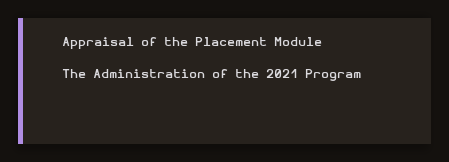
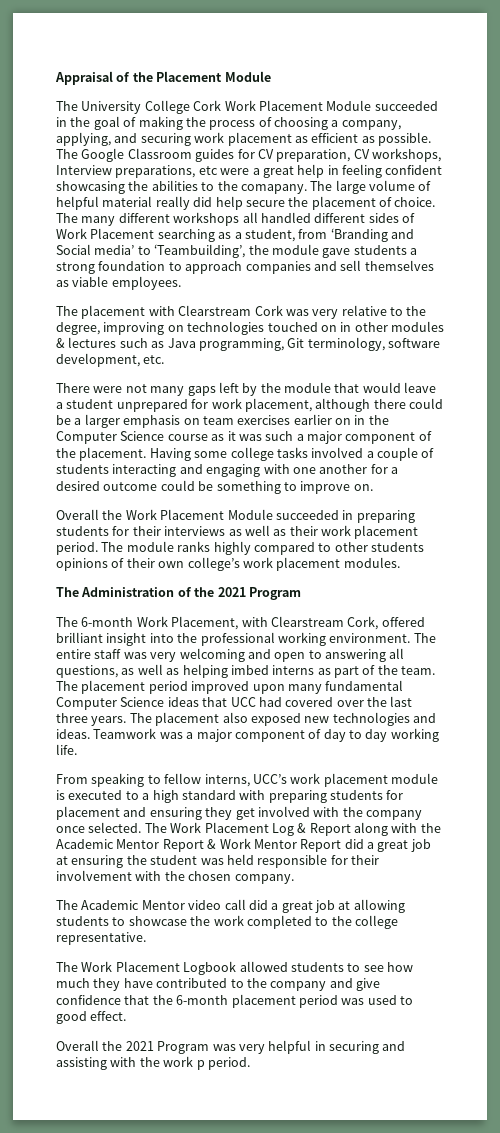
(322, 41) none -> [56,100,438,114] [56,116,401,130] [56,132,431,146] [56,148,441,162] [56,164,443,178] [56,180,432,194] [56,196,436,210] [56,212,415,226] [56,228,414,242] [56,244,417,258] [56,260,434,274] [56,276,181,290] [56,305,427,319] [56,321,444,335] [56,337,440,351] [56,353,165,367] [56,382,437,396] [56,398,443,412] [56,414,389,428] [56,431,432,444] [56,447,435,461] [56,464,398,477] [56,480,373,494] [56,509,415,523] [56,525,419,539] [56,541,424,555] [56,557,400,571] // The University College Cork Work Placement Module succeeded in the goal of making the process of choosing a company, applying, and securing work placement as efficient as possible. The Google Classroom guides for CV preparation, CV workshops, Interview preparations, etc were a great help in feeling confident showcasing the abilities to the comapany. The large volume of helpful material really did help secure the placement of choice. The many different workshops all handled different sides of Work Placement searching as a student, from ‘Branding and Social media’ to ‘Teambuilding’, the module gave students a strong foundation to approach companies and sell themselves as viable employees. // The placement with Clearstream Cork was very relative to the degree, improving on technologies touched on in other modules & lectures such as Java programming, Git terminology, software development, etc. // There were not many gaps left by the module that would leave a student unprepared for work placement, although there could be a larger emphasis on team exercises earlier on in the Computer Science course as it was such a major component of the placement. Having some college tasks involved a couple of students interacting and engaging with one another for a desired outcome could be something to improve on. // Overall the Work Placement Module succeeded in preparing students for their interviews as well as their work placement period. The module ranks highly compared to other students opinions of their own college’s work placement modules.
(361, 75) none -> [56,616,425,630] [56,632,436,646] [56,648,405,662] [56,664,436,678] [56,680,404,694] [56,696,413,710] [56,712,436,726] [56,728,439,742] [56,744,77,755] [56,773,438,787] [56,790,404,803] [56,806,422,820] [56,822,441,836] [56,838,431,852] [56,854,379,868] [56,870,294,884] [56,899,405,913] [56,915,398,929] [56,932,146,945] [56,961,413,975] [56,978,380,991] [56,994,413,1008] [56,1011,127,1024] [56,1040,406,1054] [56,1056,250,1070] // The 6-month Work Placement, with Clearstream Cork, offered brilliant insight into the professional working environment. The entire staff was very welcoming and open to answering all questions, as well as helping imbed interns as part of the team. The placement period improved upon many fundamental Computer Science ideas that UCC had covered over the last three years. The placement also exposed new technologies and ideas. Teamwork was a major component of day to day working life. // From speaking to fellow interns, UCC’s work placement module is executed to a high standard with preparing students for placement and ensuring they get involved with the company once selected. The Work Placement Log & Report along with the Academic Mentor Report & Work Mentor Report did a great job at ensuring the student was held responsible for their involvement with the chosen company. // The Academic Mentor video call did a great job at allowing students to showcase the work completed to the college representative. // The Work Placement Logbook allowed students to see how much they have contributed to the company and give confidence that the 6-month placement period was used to good effect. // Overall the 2021 Program was very helpful in securing and assisting with the work p period.

